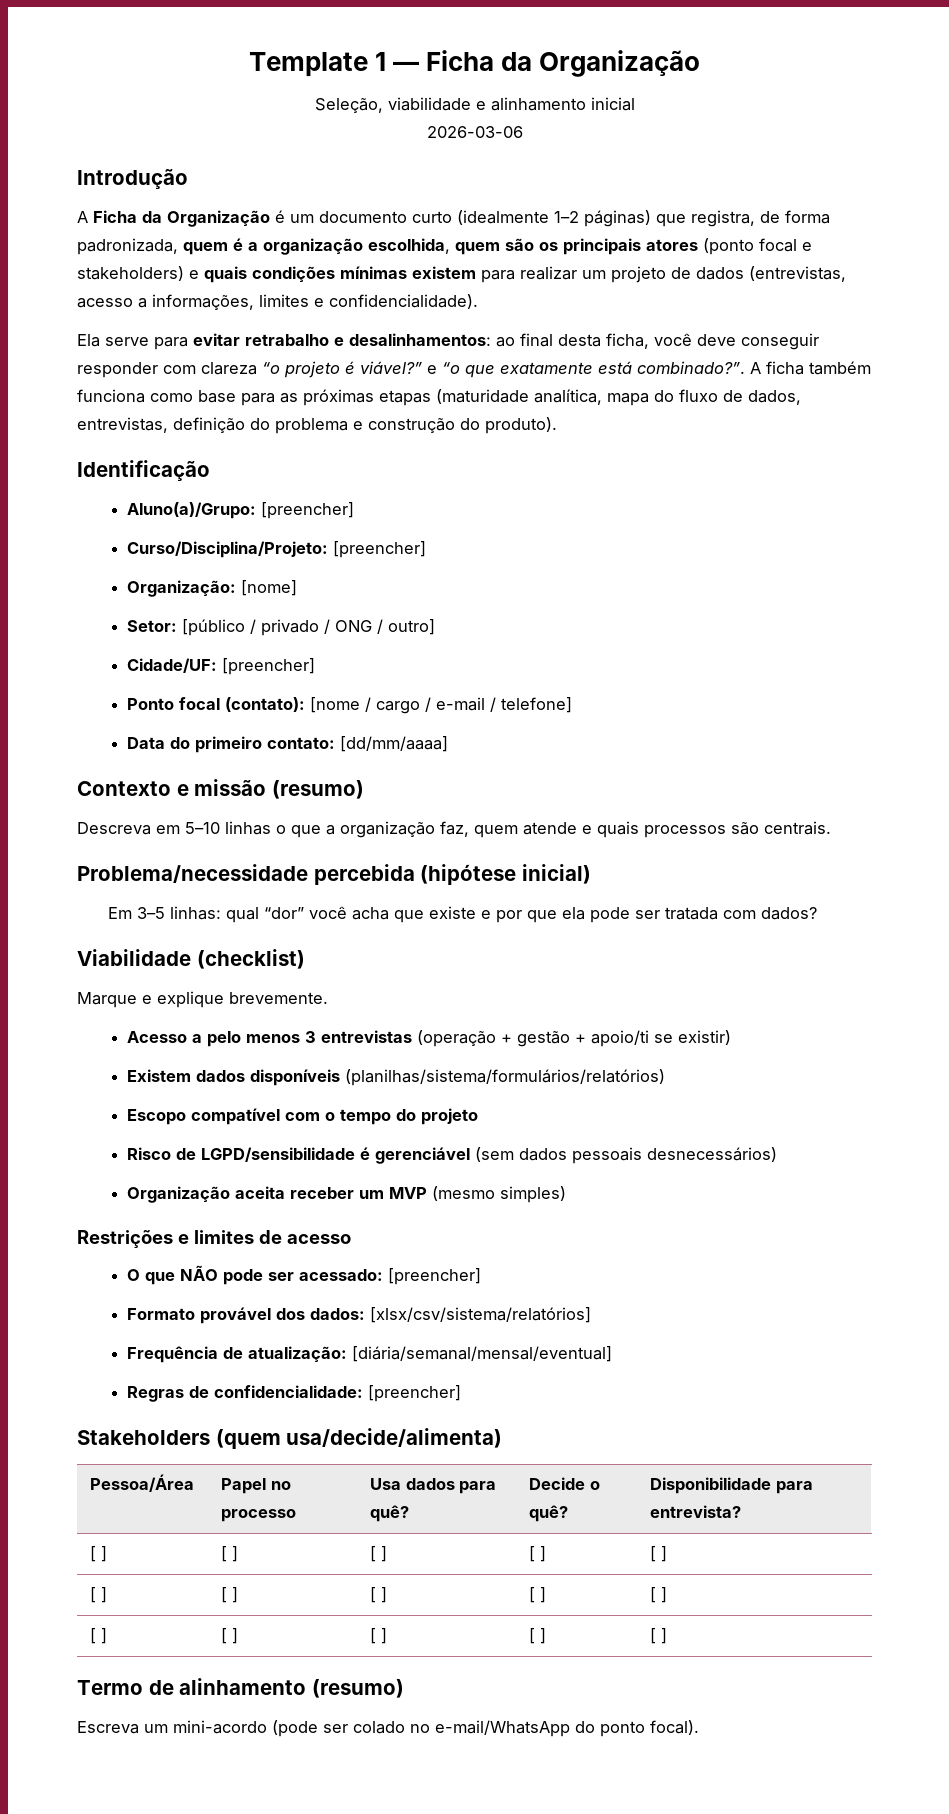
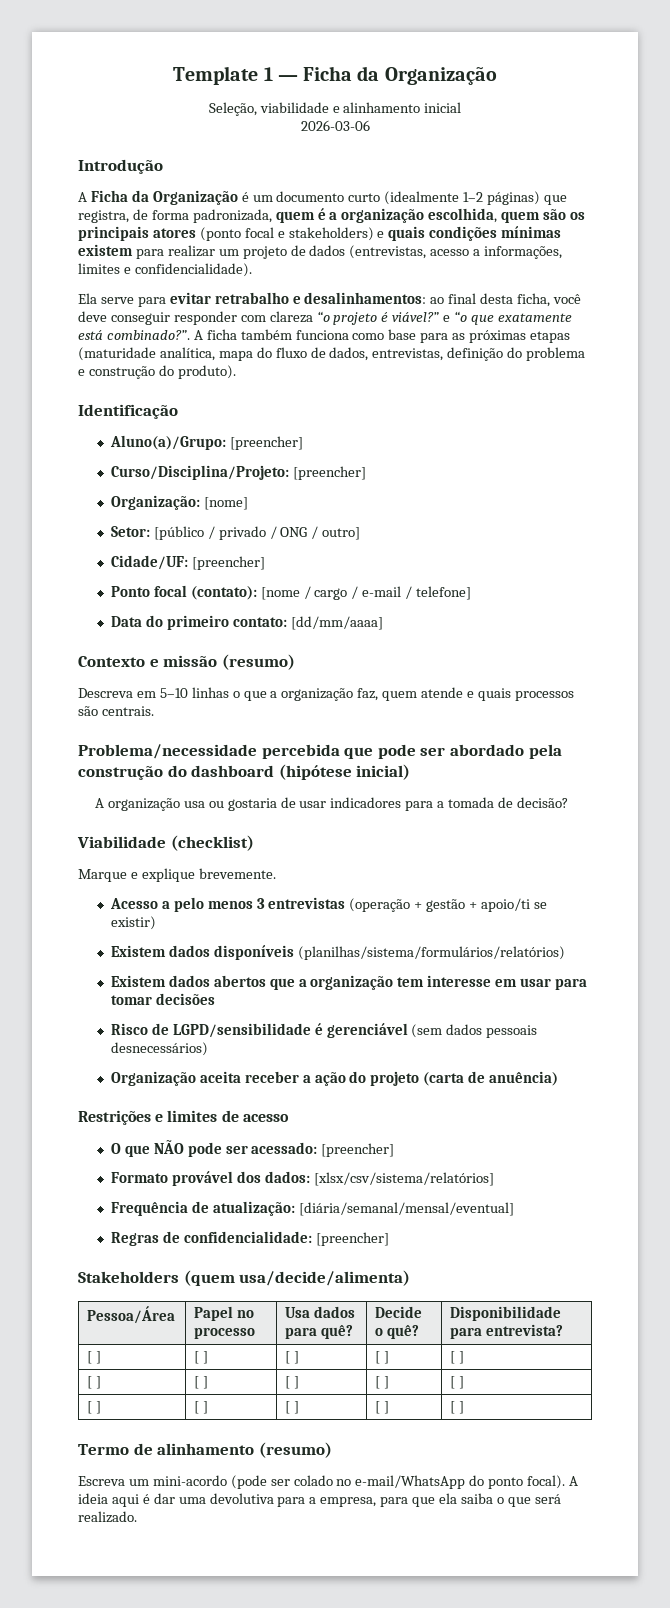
[420,864,591,885] [108,906,818,923] (hipótese inicial) // Em 3–5 linhas: qual “dor” você acha que existe e por que ela pode ser tratada com dados? -> [344,744,562,759] [78,764,411,780] [94,797,568,811] que pode ser abordado pela construção do dashboard (hipótese inicial) // A organização usa ou gostaria de usar indicadores para a tomada de decisão?
[126,1108,478,1125] Escopo compatível com o tempo do projeto -> [110,975,588,990] [110,993,215,1005] Existem dados abertos que a organização tem interesse em usar para tomar decisões
[358,1186,566,1203] um MVP (mesmo simples) -> [302,1071,559,1086] a ação do projeto (carta de anuência)
(699, 1727) none -> [569,1476,579,1486] [78,1493,561,1507] [78,1511,137,1523] A ideia aqui é dar uma devolutiva para a empresa, para que ela saiba o que será realizado.

